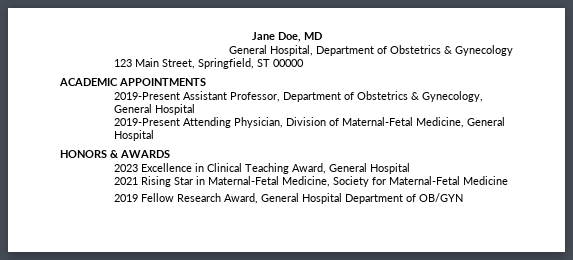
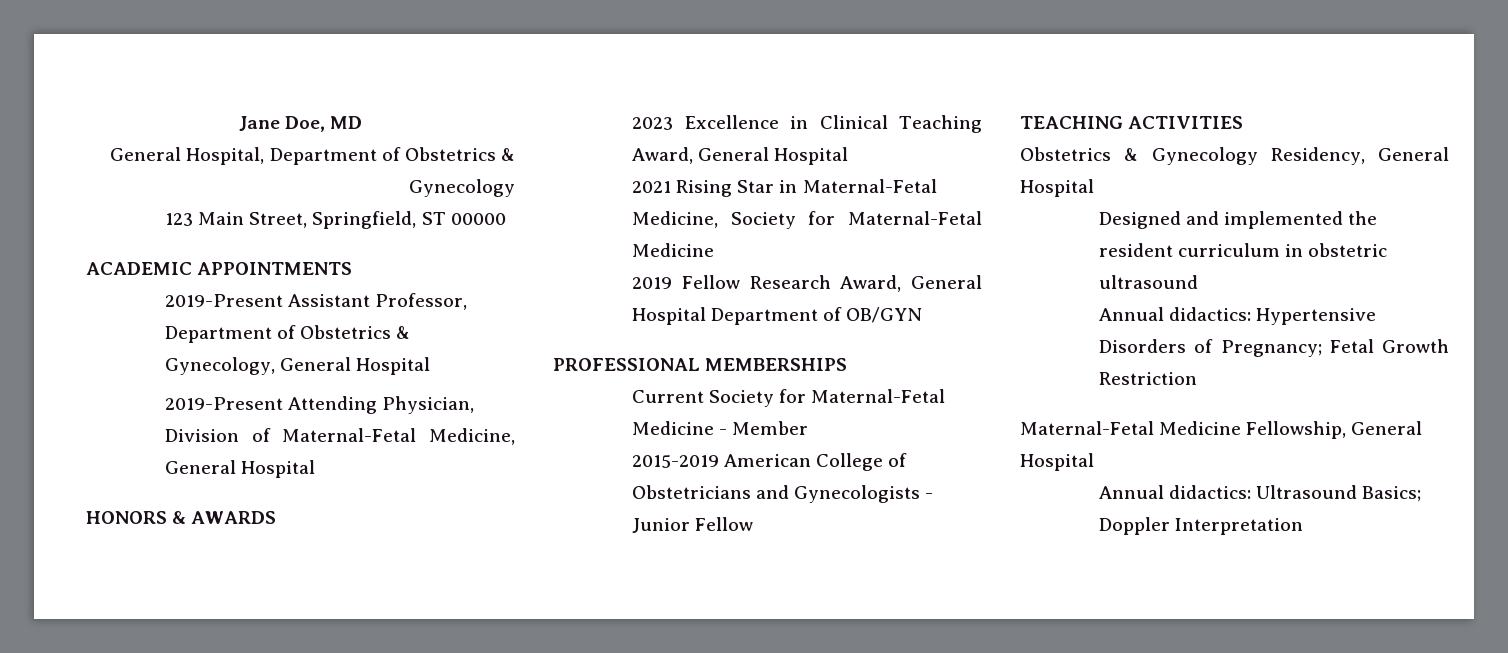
(464, 197) none -> [553,358,848,371] [632,389,946,407] [632,421,809,435] [632,453,908,471] [632,485,934,503] [632,517,754,533] [1020,116,1244,129] [1020,147,1449,165] [1020,179,1094,197] [1099,211,1378,229] [1099,243,1388,257] [1099,275,1199,289] [1099,307,1377,325] [1099,339,1449,357] [1099,372,1198,385] [1020,421,1423,439] [1020,453,1094,471] [1099,485,1422,502] [1099,517,1304,535] // PROFESSIONAL MEMBERSHIPS // Current Society for Maternal-Fetal Medicine - Member // 2015-2019 American College of Obstetricians and Gynecologists - Junior Fellow // TEACHING ACTIVITIES // Obstetrics & Gynecology Residency, General Hospital // Designed and implemented the resident curriculum in obstetric ultrasound // Annual didactics: Hypertensive Disorders of Pregnancy; Fetal Growth Restriction // Maternal-Fetal Medicine Fellowship, General Hospital // Annual didactics: Ultrasound Basics; Doppler Interpretation

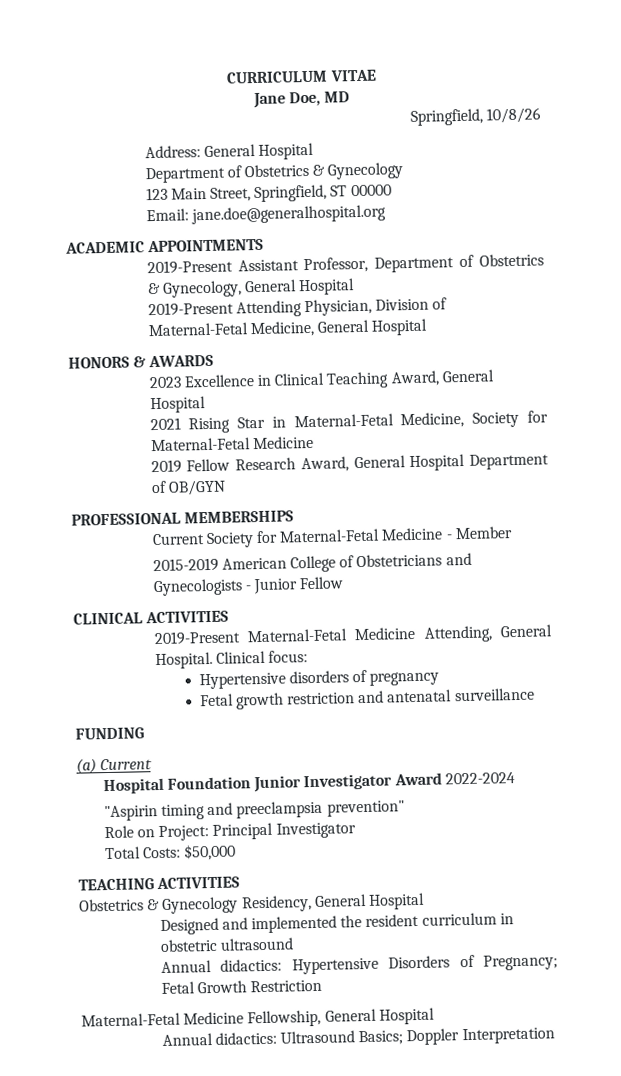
(238, 123) none -> [226,69,377,84] CURRICULUM VITAE //
[110,147,265,165] General Hospital, -> [409,107,541,126] [144,142,315,160] Springfield, 10/8/26 // Address: General Hospital //
(506, 219) none -> [145,204,386,225] // Email: jane.doe@generalhospital.org
(754, 524) none -> [73,610,230,625] [153,624,552,646] [154,650,309,670] [198,669,440,690] [199,687,535,710] [75,727,144,740] [76,758,153,774] [102,772,515,795] [103,800,405,822] [103,822,356,842] [104,843,237,861] // CLINICAL ACTIVITIES // 2019-Present Maternal-Fetal Medicine Attending, General Hospital. Clinical focus: // Hypertensive disorders of pregnancy // Fetal growth restriction and antenatal surveillance // FUNDING // (a) Current // Hospital Foundation Junior Investigator Award 2022-2024 // "Aspirin timing and preeclampsia prevention" // Role on Project: Principal Investigator // Total Costs: $50,000

